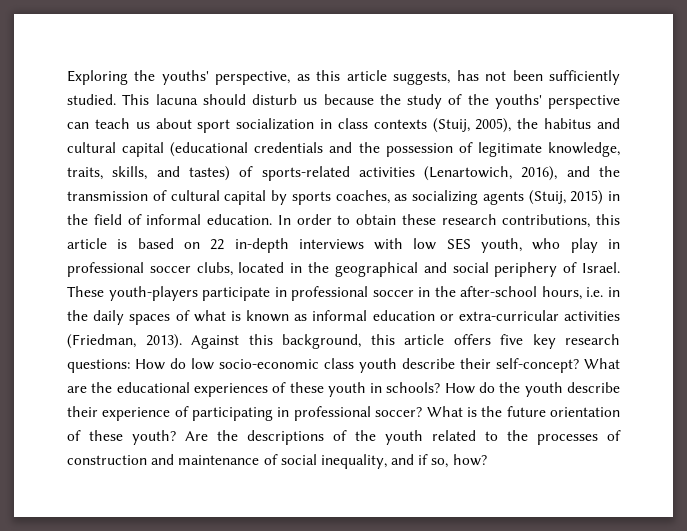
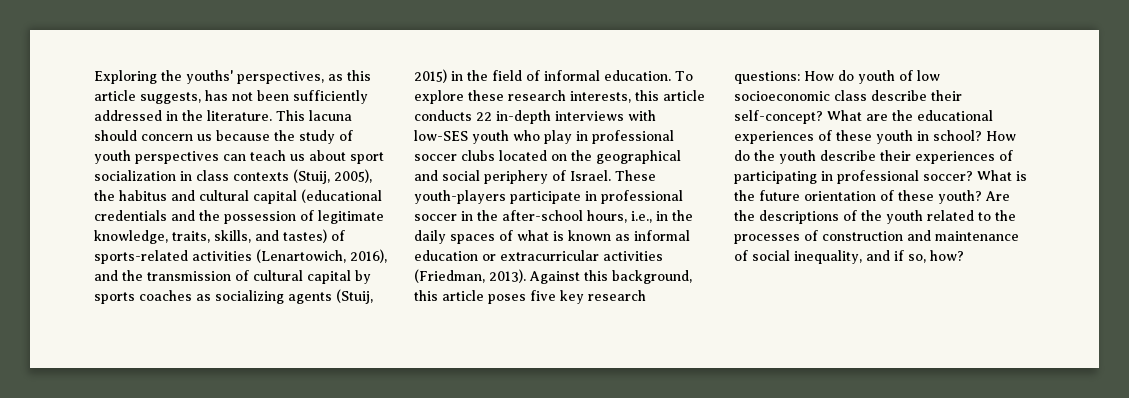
[215,71,291,85] perspective, -> [237,71,324,84] perspectives,
[67,94,116,105] studied. -> [94,110,272,121] addressed in the literature.
[252,94,297,105] disturb -> [141,134,193,141] concern
[467,94,620,109] the youths' perspective -> [94,150,219,164] youth perspectives
[335,190,390,204] coaches, -> [139,290,192,301] coaches
[277,214,396,225] In order to obtain -> [675,71,693,81] [414,90,464,104] To explore
[502,214,620,228] [67,238,200,249] contributions, this article is based on -> [570,90,705,103] [414,110,472,121] interests, this article conducts
[413,238,523,253] low SES youth, -> [414,130,509,144] low-SES youth
[196,262,303,276] clubs, located in -> [461,150,567,161] clubs located on
[586,287,604,297] i.e. -> [631,211,652,223] i.e.,
[458,310,559,321] extra-curricular -> [500,250,599,261] extracurricular
[453,334,491,345] offers -> [488,294,526,304] poses
[191,358,397,373] low socio-economic class youth -> [858,70,940,84] [734,90,867,101] youth of low socioeconomic class
[386,382,441,393] schools? -> [933,130,982,141] school?
[102,407,171,421] experience -> [915,151,995,164] experiences

